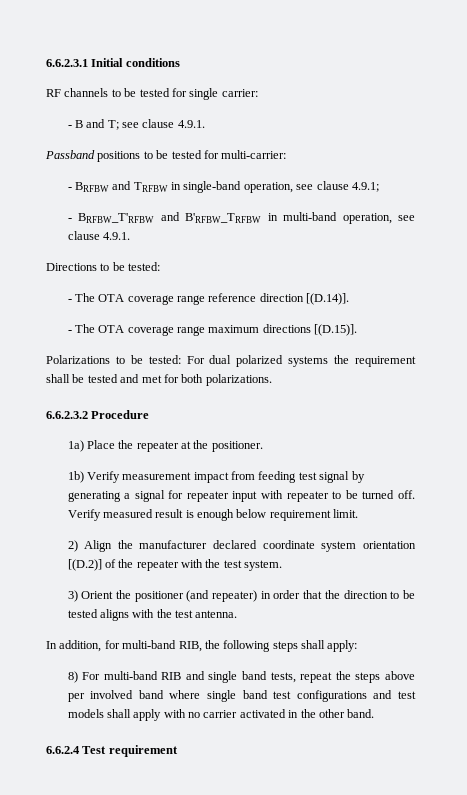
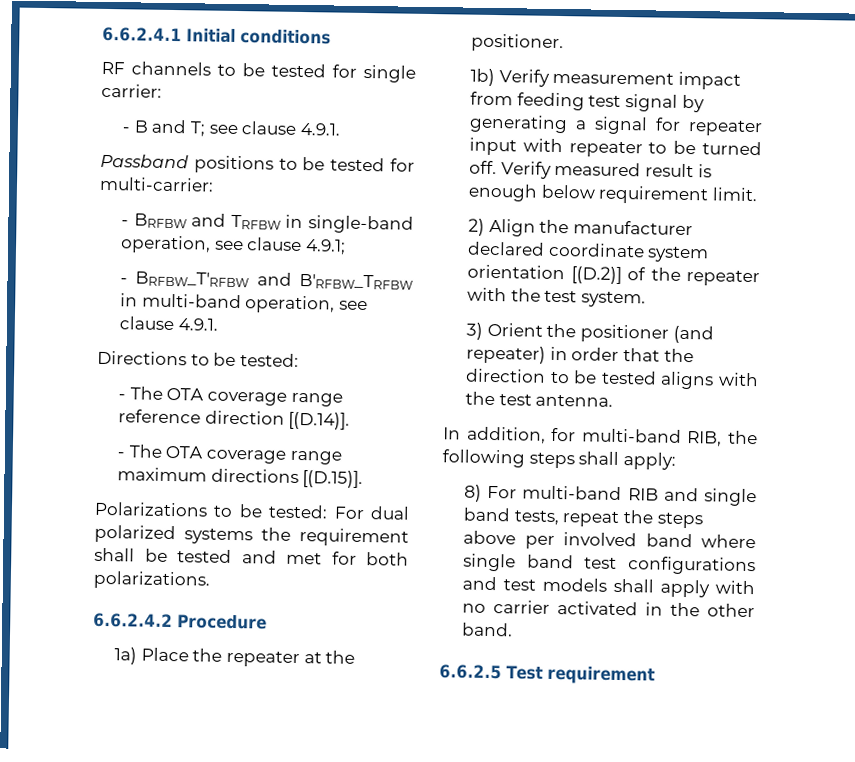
[46,59,88,67] 6.6.2.3.1 -> [102,26,182,43] 6.6.2.4.1
[46,411,88,419] 6.6.2.3.2 -> [93,612,173,629] 6.6.2.4.2
[46,746,80,754] 6.6.2.4 -> [439,664,502,680] 6.6.2.5

